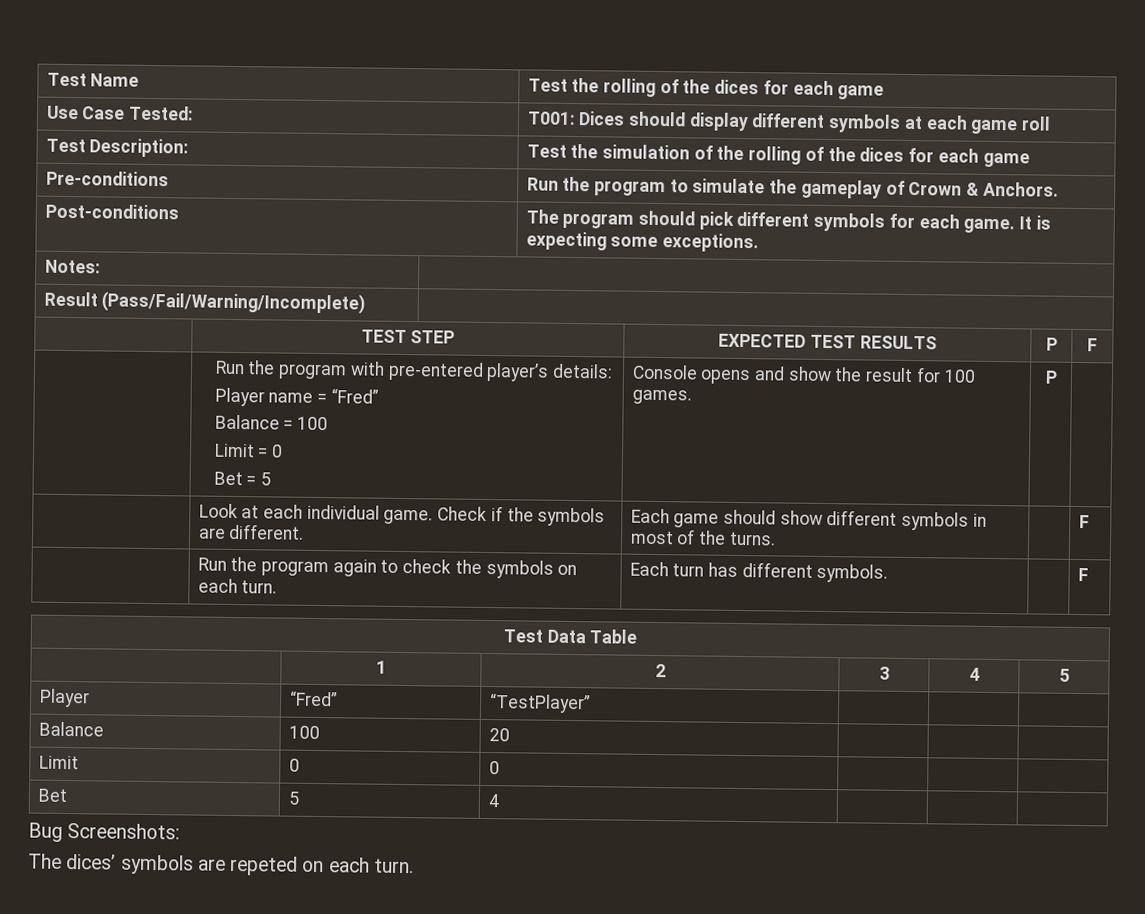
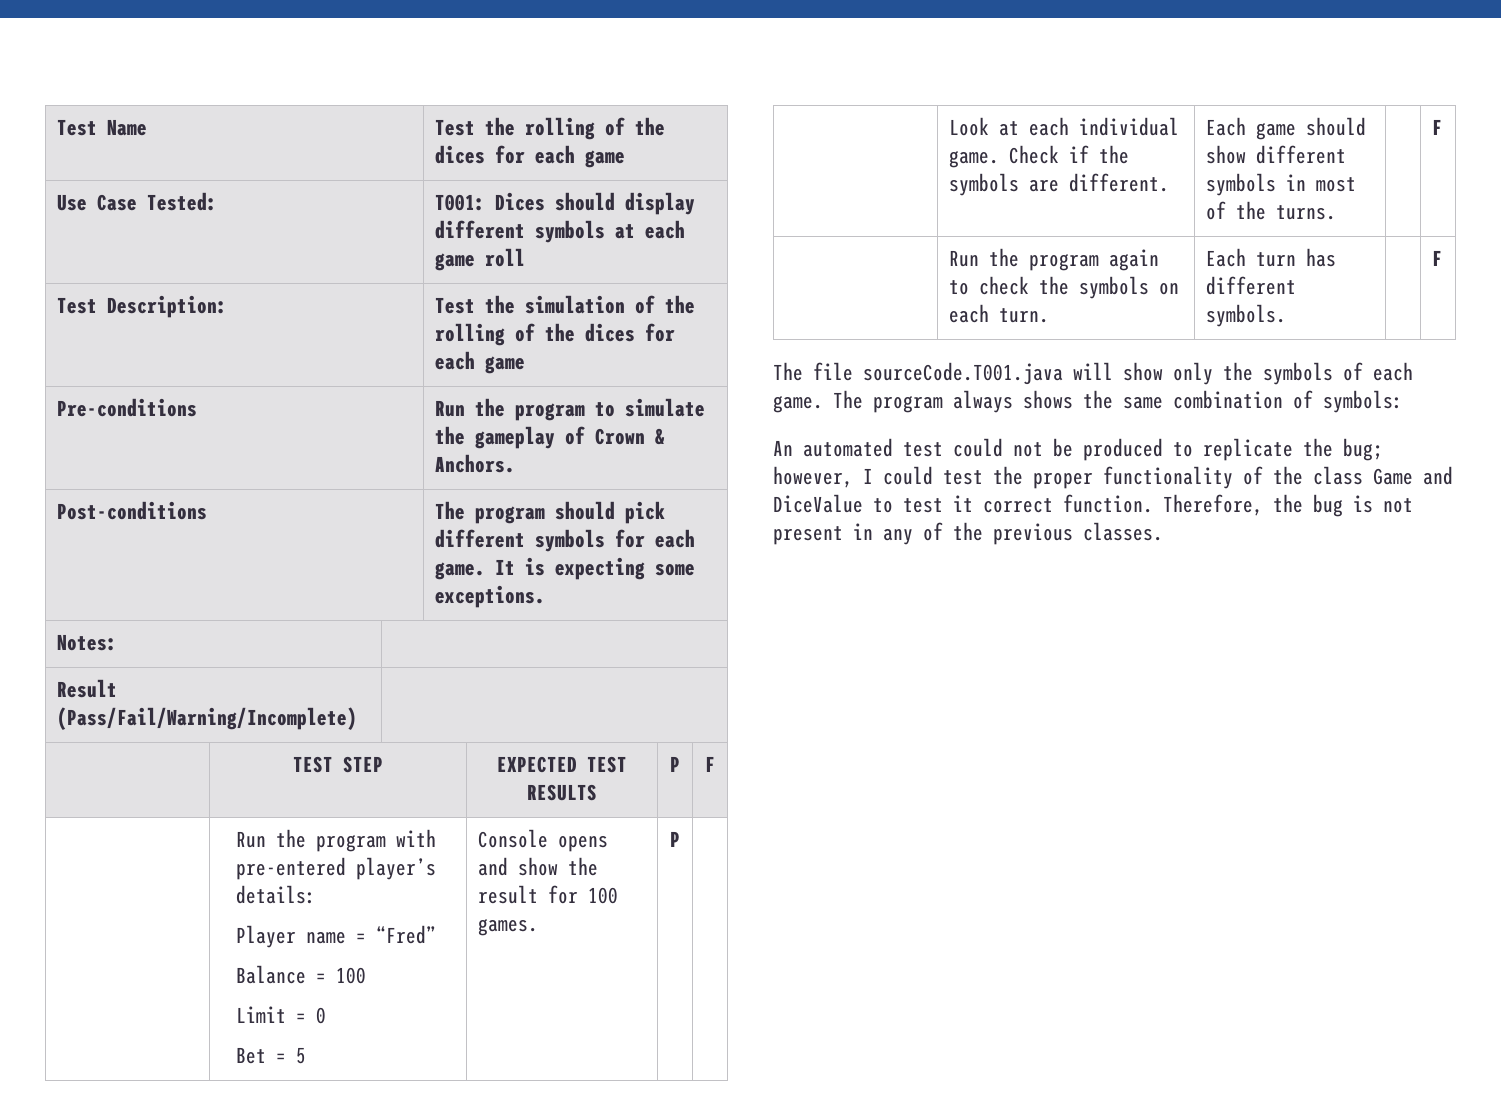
[502,629,638,644] [375,660,387,674] [654,663,666,678] [878,666,890,680] [968,667,980,681] [1058,668,1070,682] [38,688,90,708] [289,690,338,707] [488,693,591,714] [38,721,104,737] [288,725,320,740] [488,728,510,742] [38,755,79,770] [288,758,300,772] [488,761,500,775] [37,788,68,803] [287,791,300,805] [487,794,499,808] [28,822,181,842] [28,853,414,876] // Test Data Table // | 1 | 2 | 3 | 4 | 5 // Player | “Fred” | “TestPlayer” | | | // Balance | 100 | 20 | | | // Limit | 0 | 0 | | | // Bet | 5 | 4 | | | // Bug Screenshots: // The dices’ symbols are repeted on each turn. -> [773,362,1413,385] [773,390,1403,413] [773,438,1383,461] [773,466,1453,489] [773,494,1413,517] [773,522,1163,545] // The file sourceCode.T001.java will show only the symbols of each game. The program always shows the same combination of symbols: // An automated test could not be produced to replicate the bug; however, I could test the proper functionality of the class Game and DiceValue to test it correct function. Therefore, the bug is not present in any of the previous classes.

